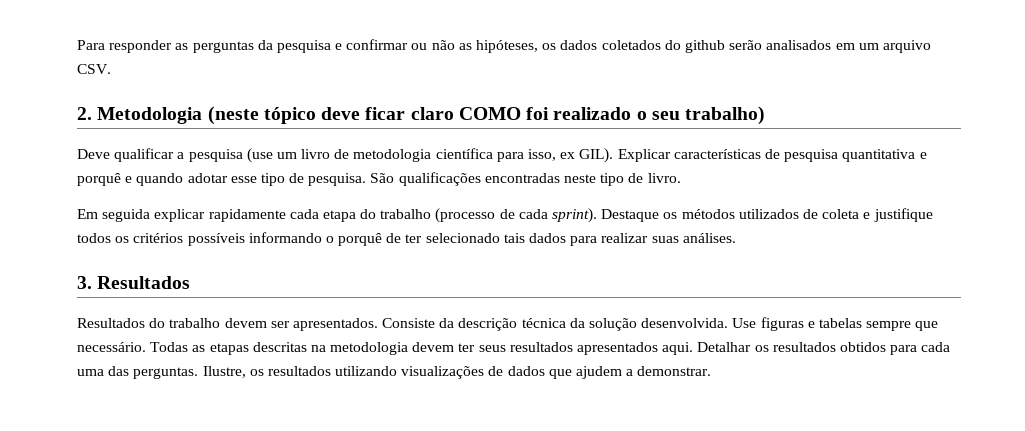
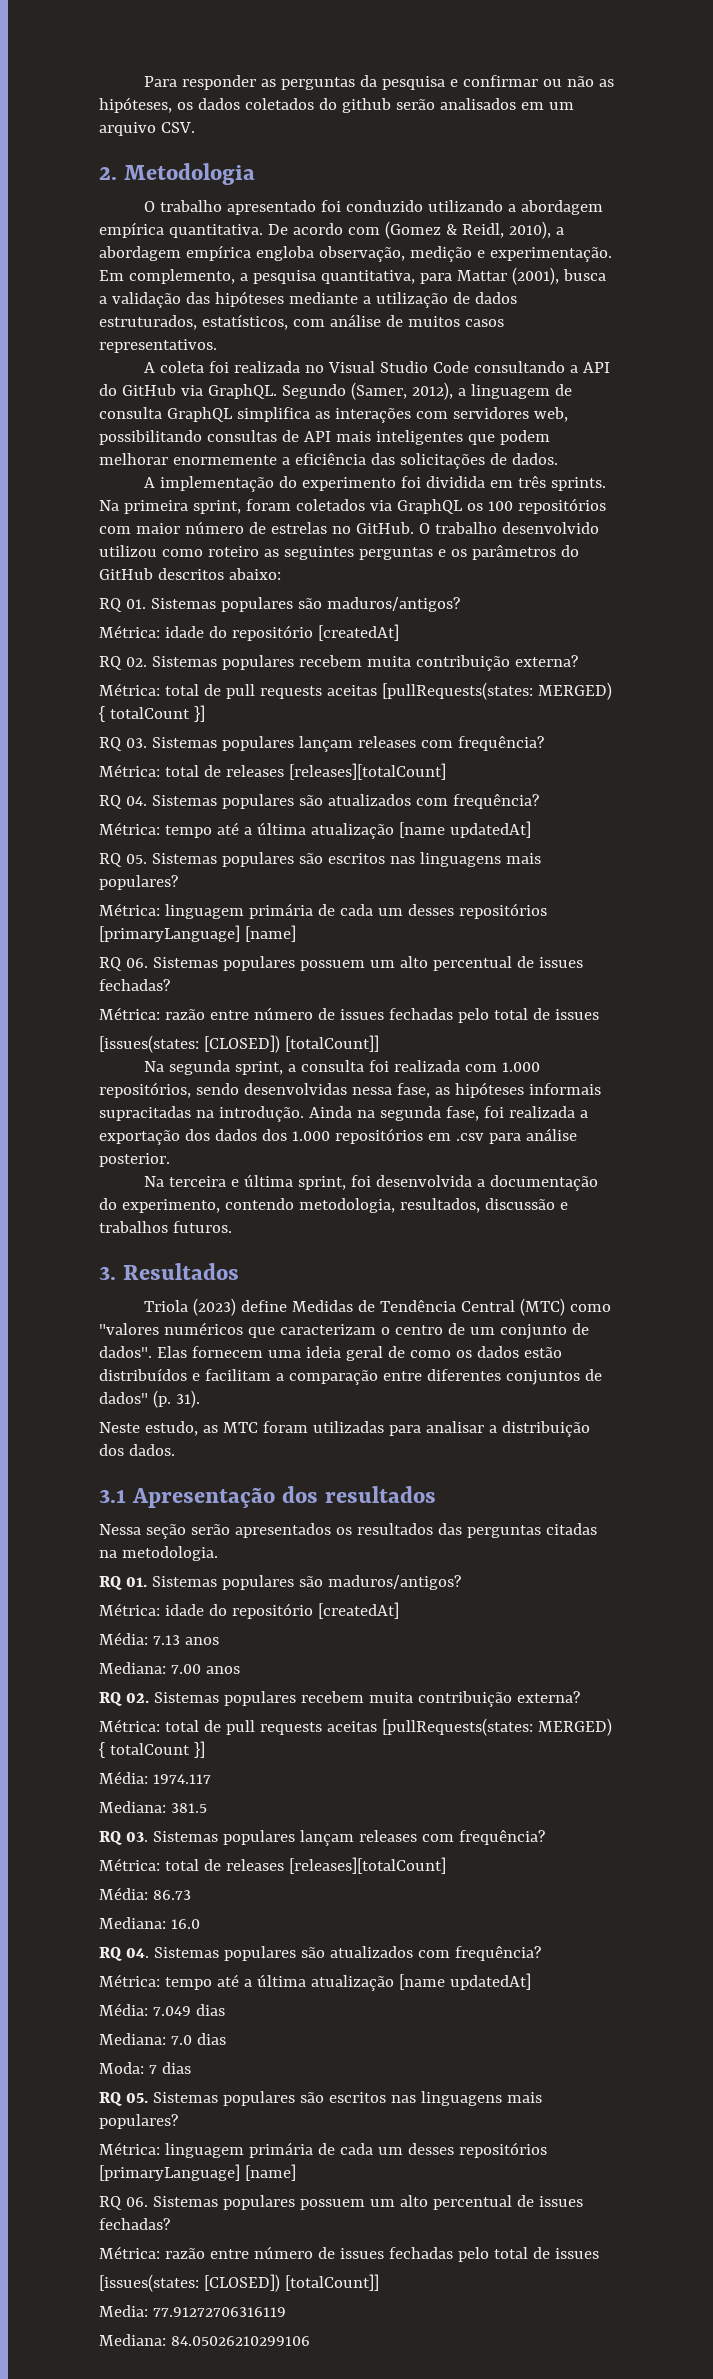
[207,106,766,125] [77,148,927,163] [77,172,681,186] [77,208,933,223] [77,232,736,246] [77,276,191,289] [77,317,939,331] [77,342,951,355] [77,366,712,379] (neste tópico deve ficar claro COMO foi realizado o seu trabalho) // Deve qualificar a pesquisa (use um livro de metodologia científica para isso, ex GIL). Explicar características de pesquisa quantitativa e porquê e quando adotar esse tipo de pesquisa. São qualificações encontradas neste tipo de livro. // Em seguida explicar rapidamente cada etapa do trabalho (processo de cada sprint). Destaque os métodos utilizados de coleta e justifique todos os critérios possíveis informando o porquê de ter selecionado tais dados para realizar suas análises. // 3. Resultados // Resultados do trabalho devem ser apresentados. Consiste da descrição técnica da solução desenvolvida. Use figuras e tabelas sempre que necessário. Todas as etapas descritas na metodologia devem ter seus resultados apresentados aqui. Detalhar os resultados obtidos para cada uma das perguntas. Ilustre, os resultados utilizando visualizações de dados que ajudem a demonstrar. -> [143,200,603,215] [99,221,564,239] [99,245,612,262] [99,267,606,285] [99,291,517,308] [99,314,504,330] [99,339,217,353] [143,361,610,373] [99,382,572,400] [99,407,568,423] [99,430,550,445] [99,453,558,469] [143,476,606,492] [99,498,606,514] [99,521,599,534] [99,545,579,560] [99,568,281,580] [99,597,460,612] [99,624,399,641] [99,655,578,671] [99,682,612,700] [99,705,205,722] [99,736,544,752] [99,763,446,780] [99,794,539,809] [99,821,531,839] [99,852,541,867] [99,875,178,890] [99,903,547,919] [99,925,296,942] [99,956,583,971] [99,979,170,991] [99,1007,599,1023] [99,1035,379,1053] [143,1060,540,1075] [99,1082,601,1098] [99,1106,588,1122] [99,1128,577,1145] [99,1153,170,1167] [143,1174,598,1191] [99,1198,568,1213] [99,1221,232,1233] [99,1263,240,1280] [143,1298,611,1316] [99,1322,589,1339] [99,1346,562,1361] [99,1368,602,1385] [99,1390,200,1408] [99,1421,590,1437] [99,1444,175,1456] [99,1486,437,1508] [99,1523,597,1539] [99,1546,218,1561] [99,1575,461,1590] [99,1602,399,1619] [99,1632,219,1645] [99,1662,240,1674] [99,1691,580,1707] [99,1718,612,1736] [99,1741,205,1758] [99,1771,211,1784] [99,1801,207,1813] [99,1830,545,1846] [99,1857,446,1874] [99,1887,191,1900] [99,1917,200,1929] [99,1946,541,1961] [99,1973,531,1991] [99,2003,225,2016] [99,2033,226,2045] [99,2062,191,2074] [99,2091,542,2106] [99,2114,178,2129] [99,2142,547,2158] [99,2164,296,2181] [99,2195,583,2210] [99,2218,170,2230] [99,2246,599,2262] [99,2274,379,2292] [99,2305,286,2317] [99,2334,310,2346] // O trabalho apresentado foi conduzido utilizando a abordagem empírica quantitativa. De acordo com (Gomez & Reidl, 2010), a abordagem empírica engloba observação, medição e experimentação. Em complemento, a pesquisa quantitativa, para Mattar (2001), busca a validação das hipóteses mediante a utilização de dados estruturados, estatísticos, com análise de muitos casos representativos. // A coleta foi realizada no Visual Studio Code consultando a API do GitHub via GraphQL. Segundo (Samer, 2012), a linguagem de consulta GraphQL simplifica as interações com servidores web, possibilitando consultas de API mais inteligentes que podem melhorar enormemente a eficiência das solicitações de dados. // A implementação do experimento foi dividida em três sprints. Na primeira sprint, foram coletados via GraphQL os 100 repositórios com maior número de estrelas no GitHub. O trabalho desenvolvido utilizou como roteiro as seguintes perguntas e os parâmetros do GitHub descritos abaixo: // RQ 01. Sistemas populares são maduros/antigos? // Métrica: idade do repositório [createdAt] // RQ 02. Sistemas populares recebem muita contribuição externa? // Métrica: total de pull requests aceitas [pullRequests(states: MERGED) { totalCount }] // RQ 03. Sistemas populares lançam releases com frequência? // Métrica: total de releases [releases][totalCount] // RQ 04. Sistemas populares são atualizados com frequência? // Métrica: tempo até a última atualização [name updatedAt] // RQ 05. Sistemas populares são escritos nas linguagens mais populares? // Métrica: linguagem primária de cada um desses repositórios [primaryLanguage] [name] // RQ 06. Sistemas populares possuem um alto percentual de issues fechadas? // Métrica: razão entre número de issues fechadas pelo total de issues // [issues(states: [CLOSED]) [totalCount]] // Na segunda sprint, a consulta foi realizada com 1.000 repositórios, sendo desenvolvidas nessa fase, as hipóteses informais supracitadas na introdução. Ainda na segunda fase, foi realizada a exportação dos dados dos 1.000 repositórios em .csv para análise posterior. // Na terceira e última sprint, foi desenvolvida a documentação do experimento, contendo metodologia, resultados, discussão e trabalhos futuros. // 3. Resultados // Triola (2023) define Medidas de Tendência Central (MTC) como "valores numéricos que caracterizam o centro de um conjunto de dados". Elas fornecem uma ideia geral de como os dados estão distribuídos e facilitam a comparação entre diferentes conjuntos de dados" (p. 31). // Neste estudo, as MTC foram utilizadas para analisar a distribuição dos dados. // 3.1 Apresentação dos resultados // Nessa seção serão apresentados os resultados das perguntas citadas na metodologia. // RQ 01. Sistemas populares são maduros/antigos? // Métrica: idade do repositório [createdAt] // Média: 7.13 anos // Mediana: 7.00 anos // RQ 02. Sistemas populares recebem muita contribuição externa? // Métrica: total de pull requests aceitas [pullRequests(states: MERGED) { totalCount }] // Média: 1974.117 // Mediana: 381.5 // RQ 03. Sistemas populares lançam releases com frequência? // Métrica: total de releases [releases][totalCount] // Média: 86.73 // Mediana: 16.0 // RQ 04. Sistemas populares são atualizados com frequência? // Métrica: tempo até a última atualização [name updatedAt] // Média: 7.049 dias // Mediana: 7.0 dias // Moda: 7 dias // RQ 05. Sistemas populares são escritos nas linguagens mais populares? // Métrica: linguagem primária de cada um desses repositórios [primaryLanguage] [name] // RQ 06. Sistemas populares possuem um alto percentual de issues fechadas? // Métrica: razão entre número de issues fechadas pelo total de issues // [issues(states: [CLOSED]) [totalCount]] // Media: 77.91272706316119 // Mediana: 84.05026210299106

